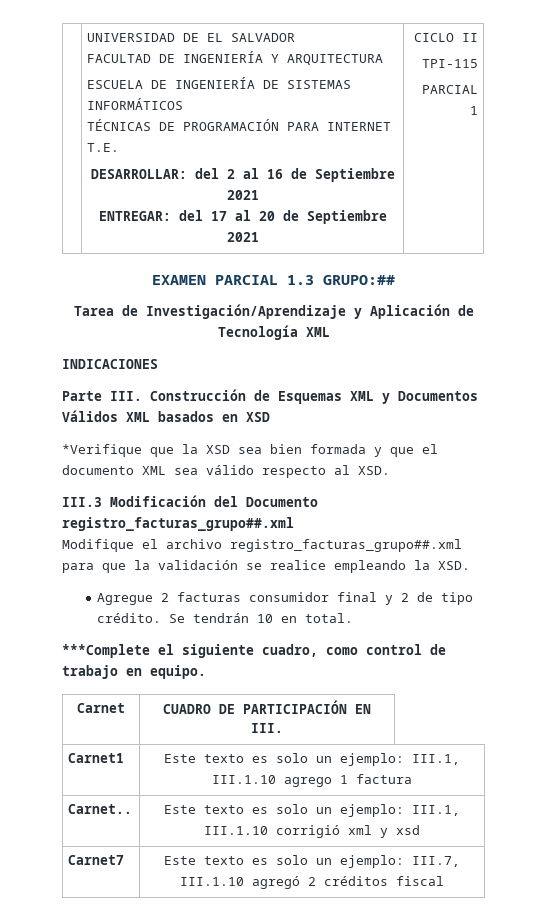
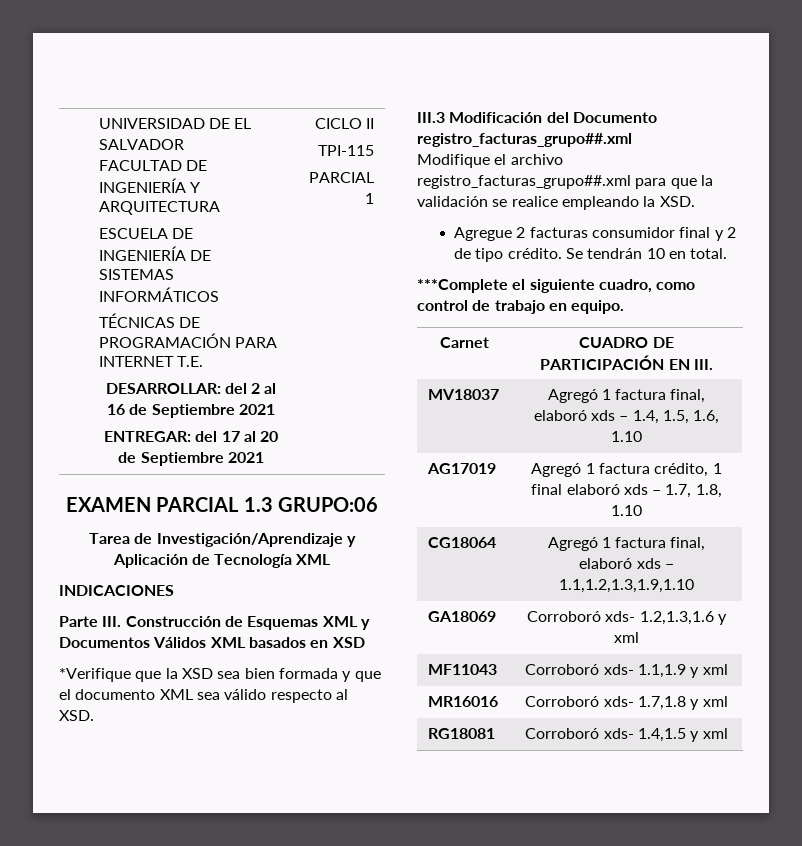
[323,275,395,285] GRUPO:## -> [278,497,379,512] GRUPO:06
[68,753,125,763] [164,753,460,766] [212,774,412,787] [68,804,133,814] [164,804,460,817] [204,825,420,838] [68,855,125,865] [164,855,460,868] [180,876,444,889] Carnet1 | Este texto es solo un ejemplo: III.1, III.1.10 agrego 1 factura // Carnet.. | Este texto es solo un ejemplo: III.1, III.1.10 corrigió xml y xsd // Carnet7 | Este texto es solo un ejemplo: III.7, III.1.10 agregó 2 créditos fiscal -> [427,389,499,400] [547,389,706,403] [533,410,720,424] [611,431,642,442] [426,463,496,474] [531,463,722,477] [531,484,722,498] [611,505,642,516] [427,537,496,548] [547,537,706,551] [579,558,674,569] [559,579,694,593] [427,611,496,622] [527,611,727,625] [614,632,639,643] [427,664,497,675] [525,664,728,678] [427,696,498,707] [525,696,728,710] [427,728,495,739] [525,728,728,742] MV18037 | Agregó 1 factura final, elaboró xds – 1.4, 1.5, 1.6, 1.10 // AG17019 | Agregó 1 factura crédito, 1 final elaboró xds – 1.7, 1.8, 1.10 // CG18064 | Agregó 1 factura final, elaboró xds – 1.1,1.2,1.3,1.9,1.10 // GA18069 | Corroboró xds- 1.2,1.3,1.6 y xml // MF11043 | Corroboró xds- 1.1,1.9 y xml // MR16016 | Corroboró xds- 1.7,1.8 y xml // RG18081 | Corroboró xds- 1.4,1.5 y xml

